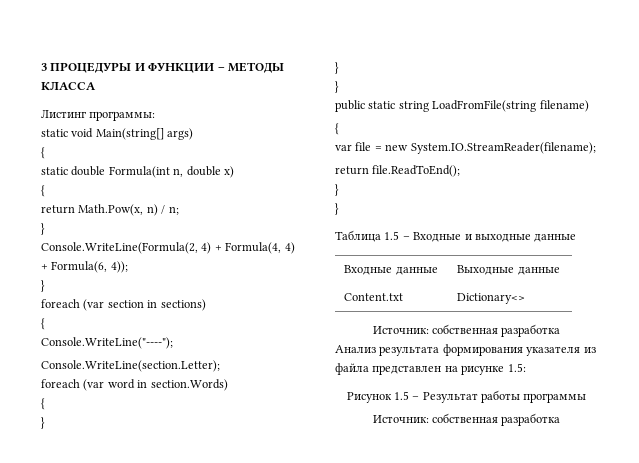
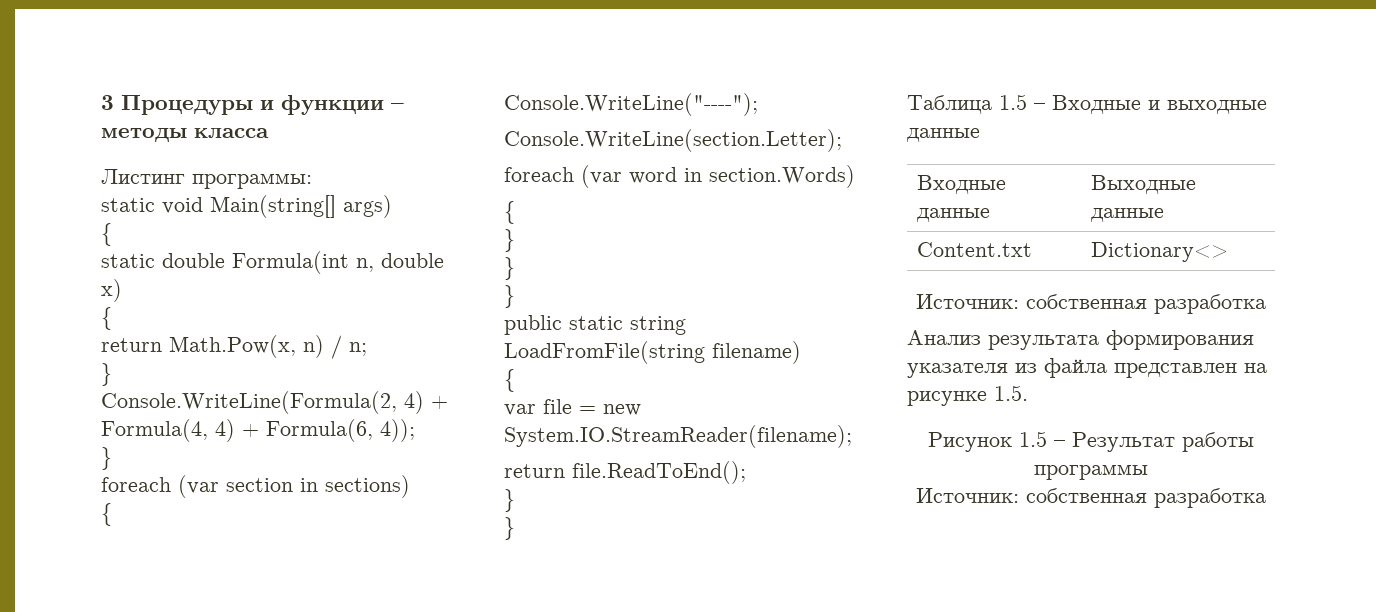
[50,62,284,73] [41,82,96,91] ПРОЦЕДУРЫ И ФУНКЦИИ – МЕТОДЫ КЛАССА -> [121,95,404,115] [101,128,269,142] Процедуры и функции – методы класса
[507,363,526,372] 1.5: -> [994,385,1028,401] 1.5.

